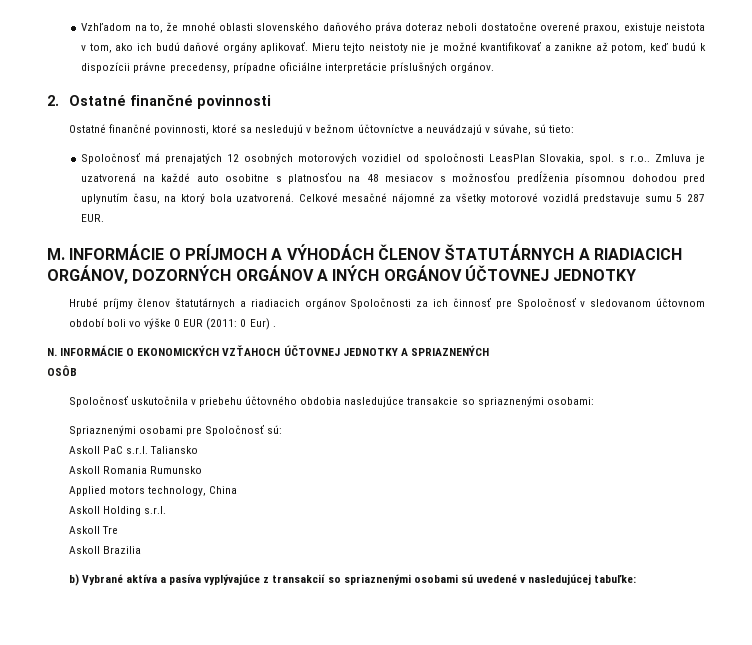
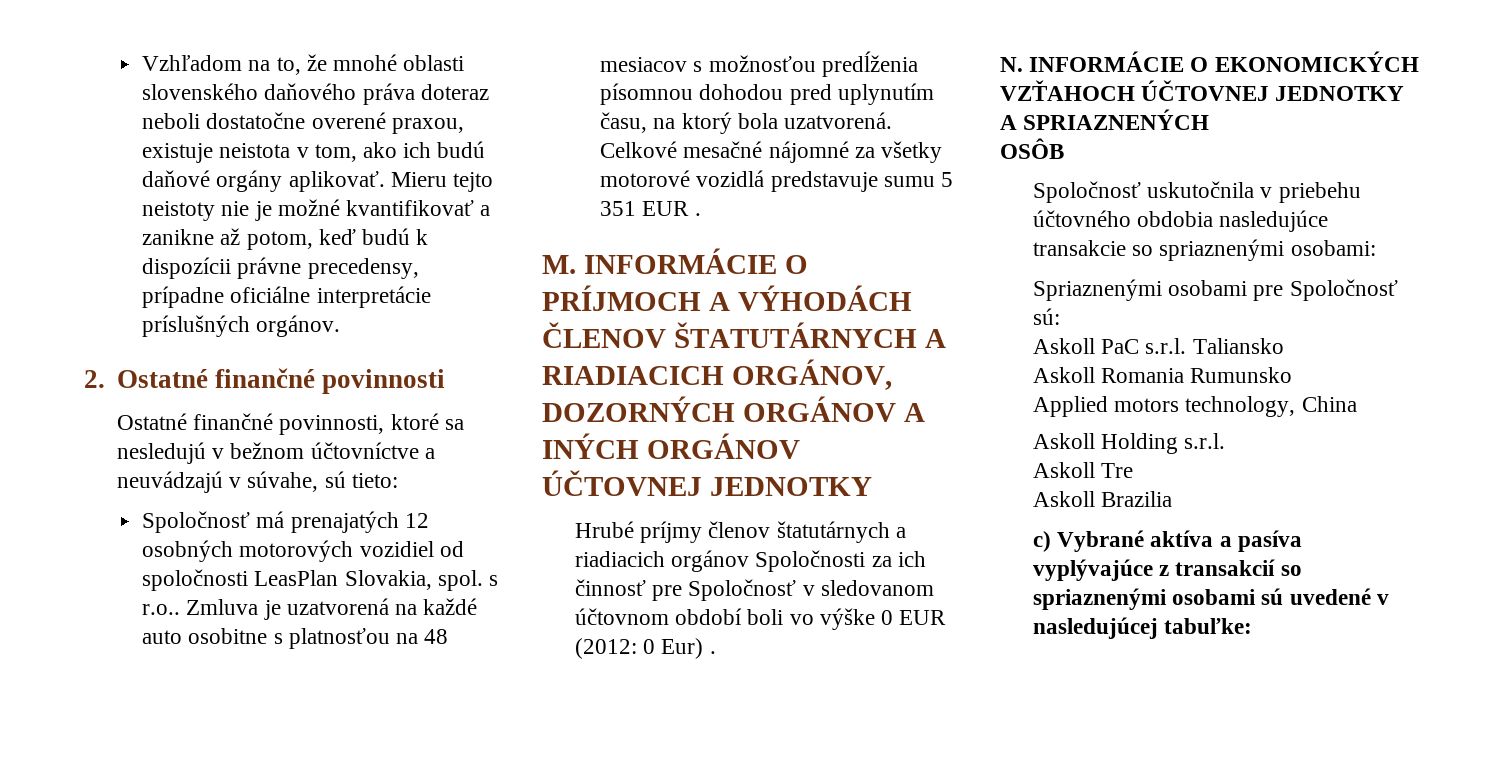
[686,194,705,202] [81,214,105,222] 287 EUR. -> [600,201,701,216] 351 EUR .
[206,318,238,330] (2011: -> [574,638,637,659] (2012:
[68,574,79,586] b) -> [1032,531,1051,552] c)

